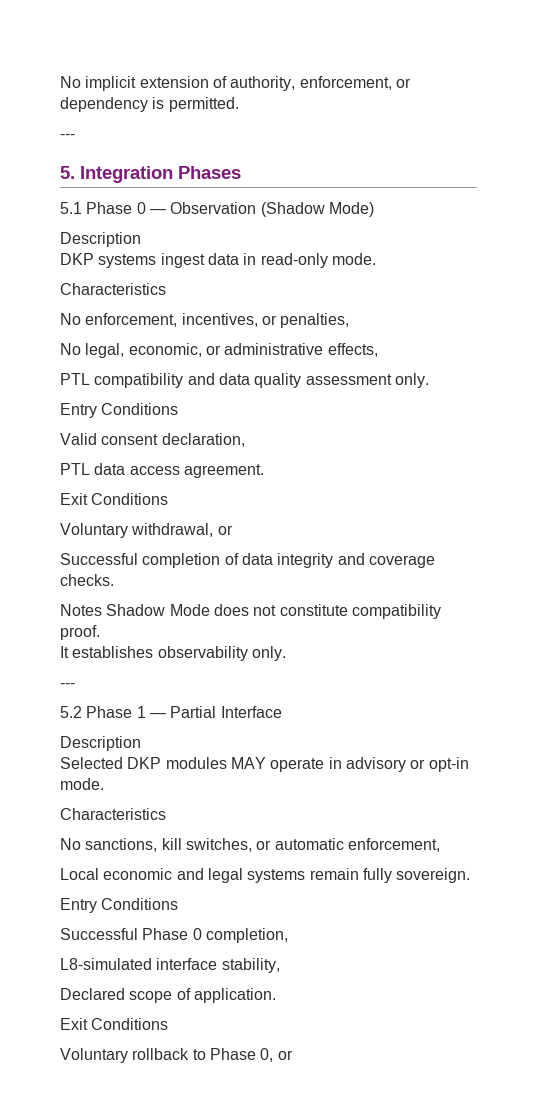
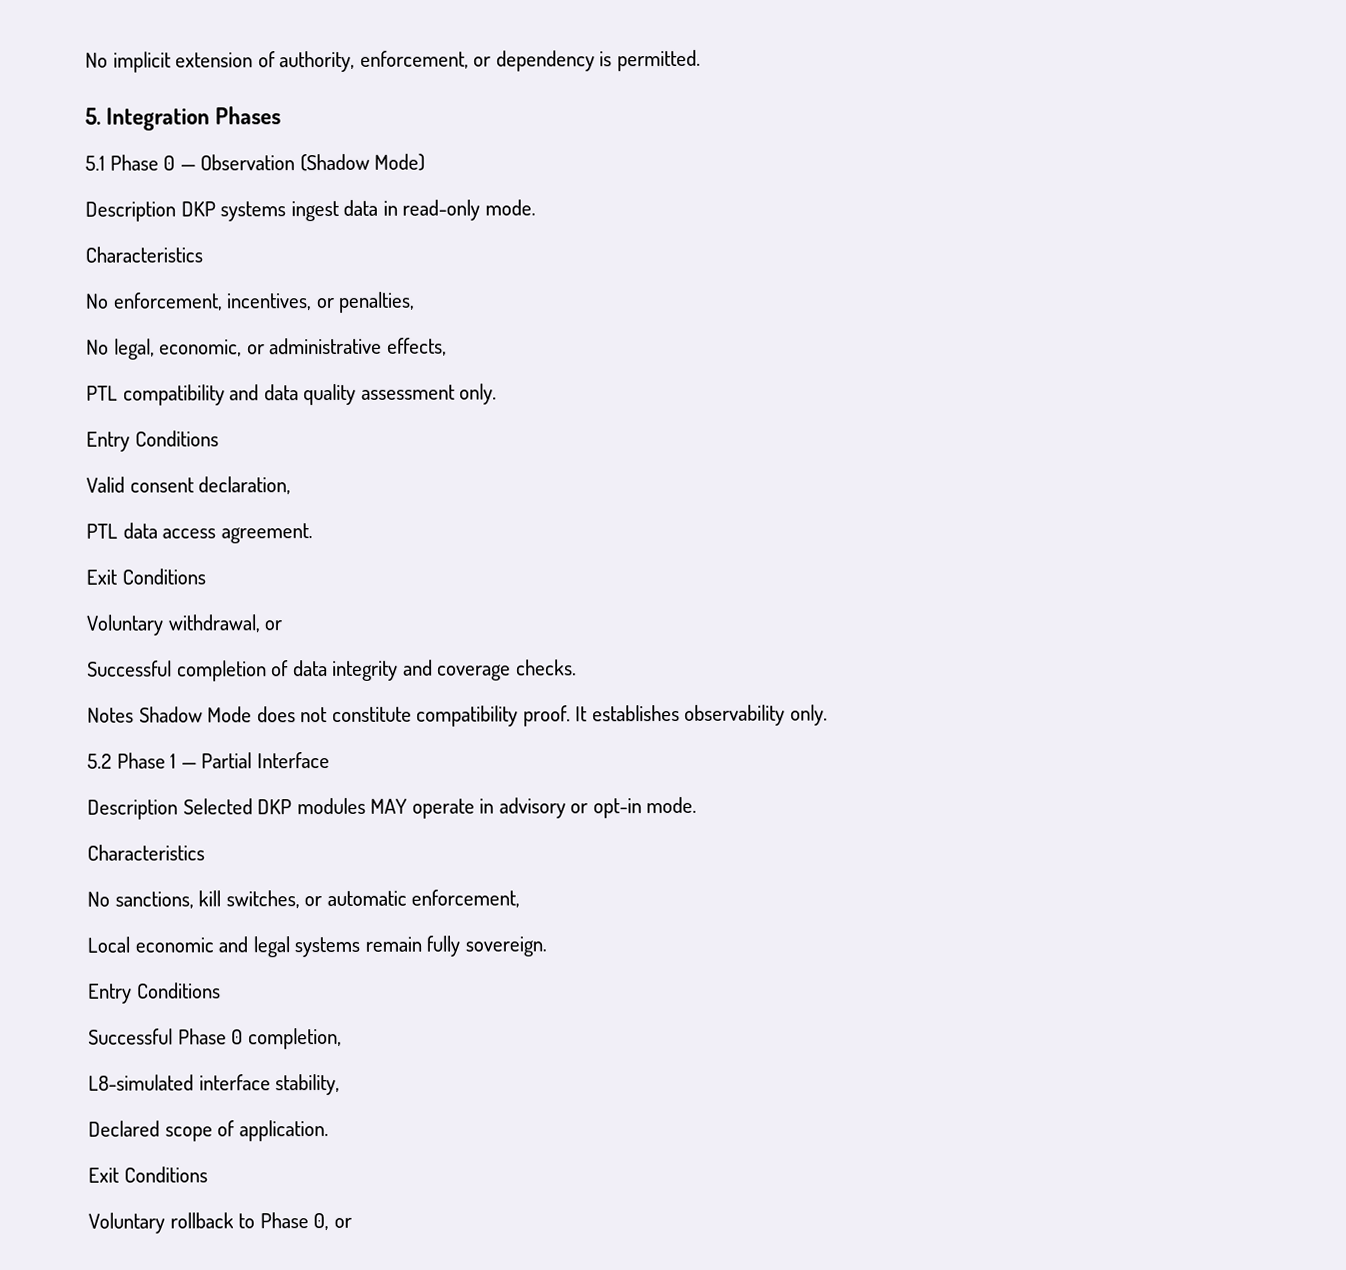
[60,134,75,139] // --- -> (701, 60) none
(141, 239) // -> (176, 211) none
(100, 632) // -> (571, 716) none
[60,683,75,688] // --- -> (828, 715) none
(141, 743) // -> (178, 809) none

